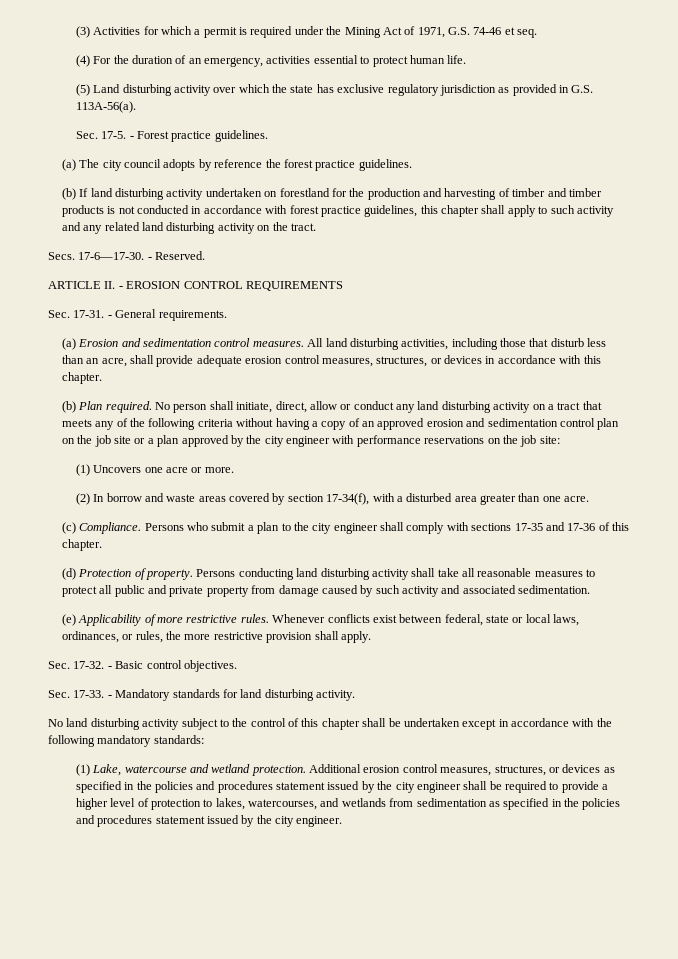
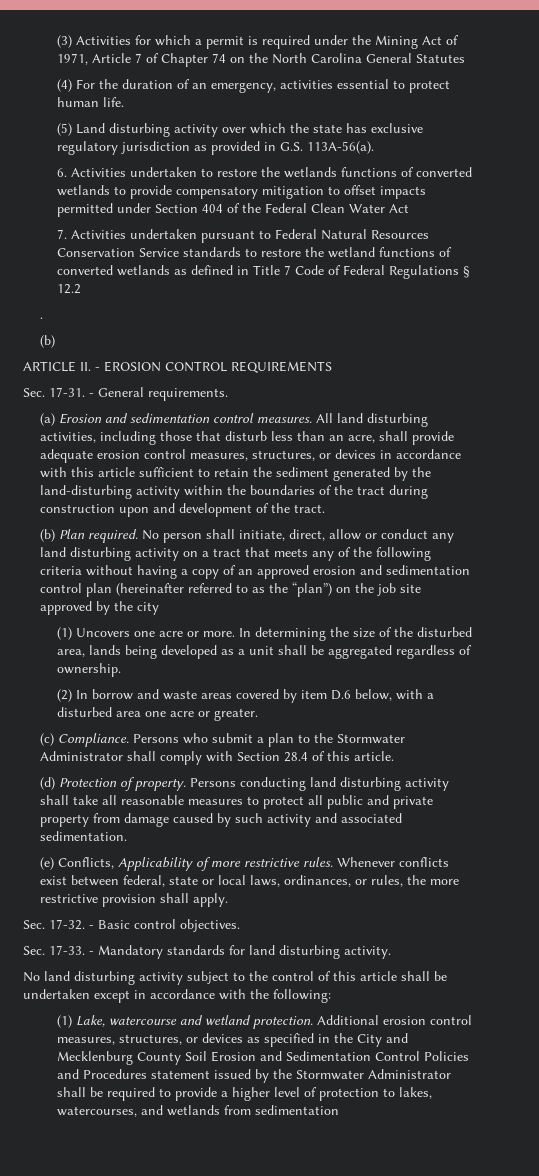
[448,27,538,38] G.S. 74-46 et seq. -> [92,53,466,67] Article 7 of Chapter 74 on the North Carolina General Statutes
[75,130,268,142] [61,159,412,171] [61,188,602,200] [61,205,614,217] [61,222,316,234] [48,251,206,260] Sec. 17-5. - Forest practice guidelines. // (a) The city council adopts by reference the forest practice guidelines. // (b) If land disturbing activity undertaken on forestland for the production and harvesting of timber and timber products is not conducted in accordance with forest practice guidelines, this chapter shall apply to such activity and any related land disturbing activity on the tract. // Secs. 17-6—17-30. - Reserved. -> [57,167,473,178] [57,185,427,199] [57,203,410,217] [57,229,430,243] [57,247,453,258] [57,265,471,279] [57,284,82,294] [40,317,44,319] [40,335,56,348] 6. Activities undertaken to restore the wetlands functions of converted wetlands to provide compensatory mitigation to offset impacts permitted under Section 404 of the Federal Clean Water Act // 7. Activities undertaken pursuant to Federal Natural Resources Conservation Service standards to restore the wetland functions of converted wetlands as defined in Title 7 Code of Federal Regulations § 12.2 // . // (b)
[61,372,102,384] chapter. -> [98,467,432,481] [40,485,429,499] [40,503,326,517] article sufficient to retain the sediment generated by the land-disturbing activity within the boundaries of the tract during construction upon and development of the tract.
(620, 424) none -> [116,582,333,597] (hereinafter referred to as the “plan”)
[134,435,180,447] or a plan -> (422, 588) none
[286,435,560,447] engineer with performance reservations on the job site: -> (160, 608) none
(234, 470) none -> [239,627,473,641] [57,645,473,659] [57,663,122,677] In determining the size of the disturbed area, lands being developed as a unit shall be aggregated regardless of ownership.
[287,493,370,505] section 17-34(f), -> [301,689,393,701] item D.6 below,
[480,493,590,505] greater than one acre. -> [145,708,259,721] one acre or greater.
[312,523,378,534] city engineer -> [337,734,406,744] [40,751,124,761] Stormwater Administrator
[471,522,630,531] [61,539,102,551] sections 17-35 and 17-36 of this chapter. -> [237,751,395,762] Section 28.4 of this article.
(76, 620) none -> [58,857,115,869] Conflicts,
[321,718,360,730] chapter -> [360,971,397,981] article
[48,735,204,747] following mandatory standards: -> [273,989,331,1003] following:
[154,781,461,793] policies and procedures statement issued by the city engineer -> [357,1033,409,1047] [57,1051,470,1065] [57,1069,452,1083] City and Mecklenburg County Soil Erosion and Sedimentation Control Policies and Procedures statement issued by the Stormwater Administrator
[488,798,621,810] [75,815,343,827] as specified in the policies and procedures statement issued by the city engineer. -> (340, 1110) none

